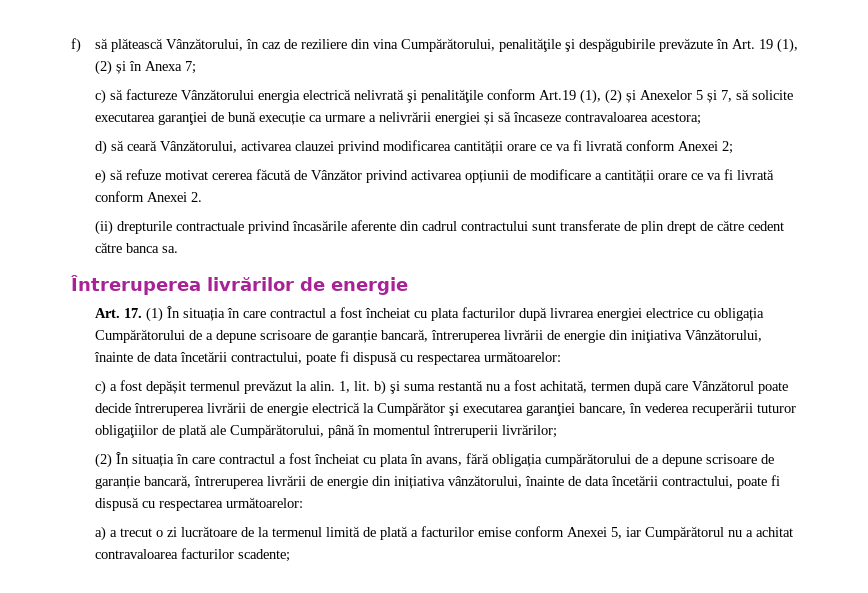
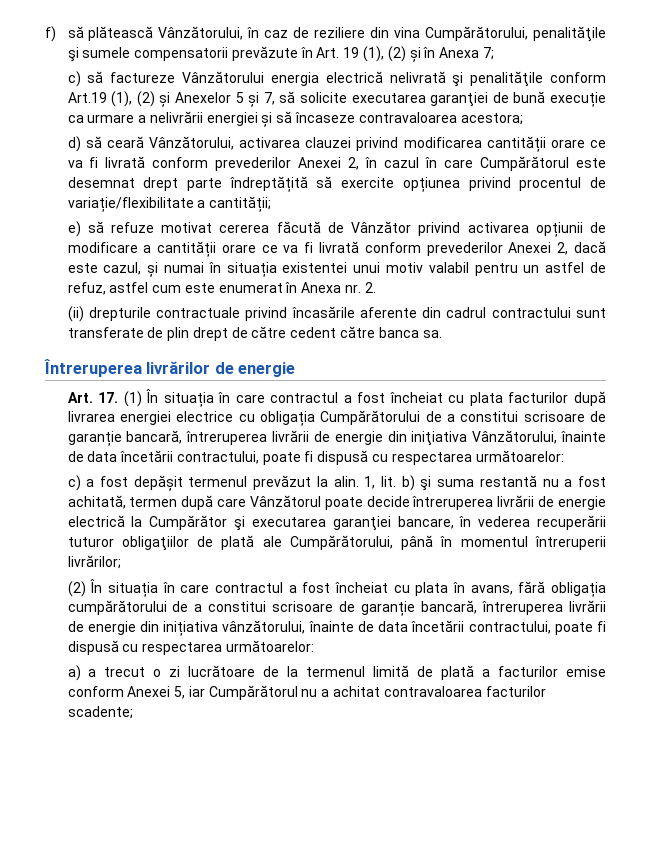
[579,38,656,52] despăgubirile -> [82,47,229,61] sumele compensatorii
[678,141,734,154] Anexei 2; -> [215,156,607,171] [67,176,607,192] [67,196,272,212] prevederilor Anexei 2, în cazul în care Cumpărătorul este desemnat drept parte îndreptățită să exercite opțiunea privind procentul de variație/flexibilitate a cantității;
[147,192,188,202] Anexei -> [426,241,606,256] [67,262,607,277] [67,282,361,295] prevederilor Anexei 2, dacă este cazul, și numai în situația existentei unui motiv valabil pentru un astfel de refuz, astfel cum este enumerat în Anexa nr.
[216,330,257,343] depune -> [460,411,519,422] constitui
[662,454,703,467] depune -> [208,601,267,612] constitui

